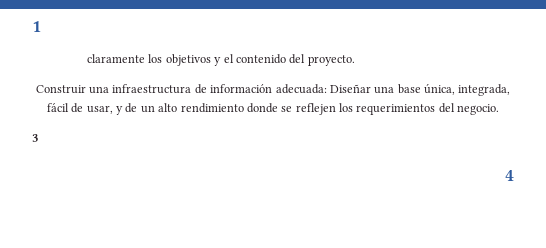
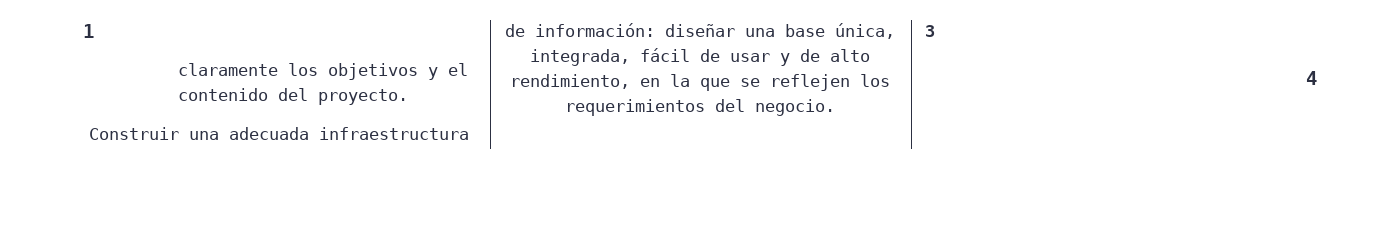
(109, 90) none -> [229,127,309,140] adecuada
[210,84,371,94] información adecuada: Diseñar -> [535,23,735,37] información: diseñar
[86,105,113,114] usar, -> [730,53,770,62] usar
[140,103,278,113] un alto rendimiento donde -> [830,49,870,62] [510,74,730,91] alto rendimiento, en la que

